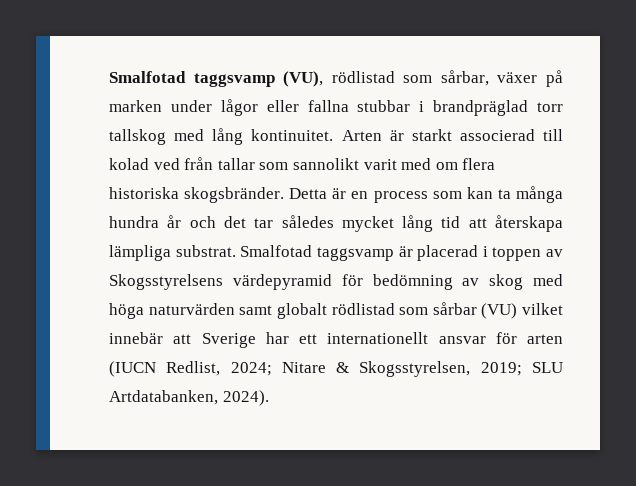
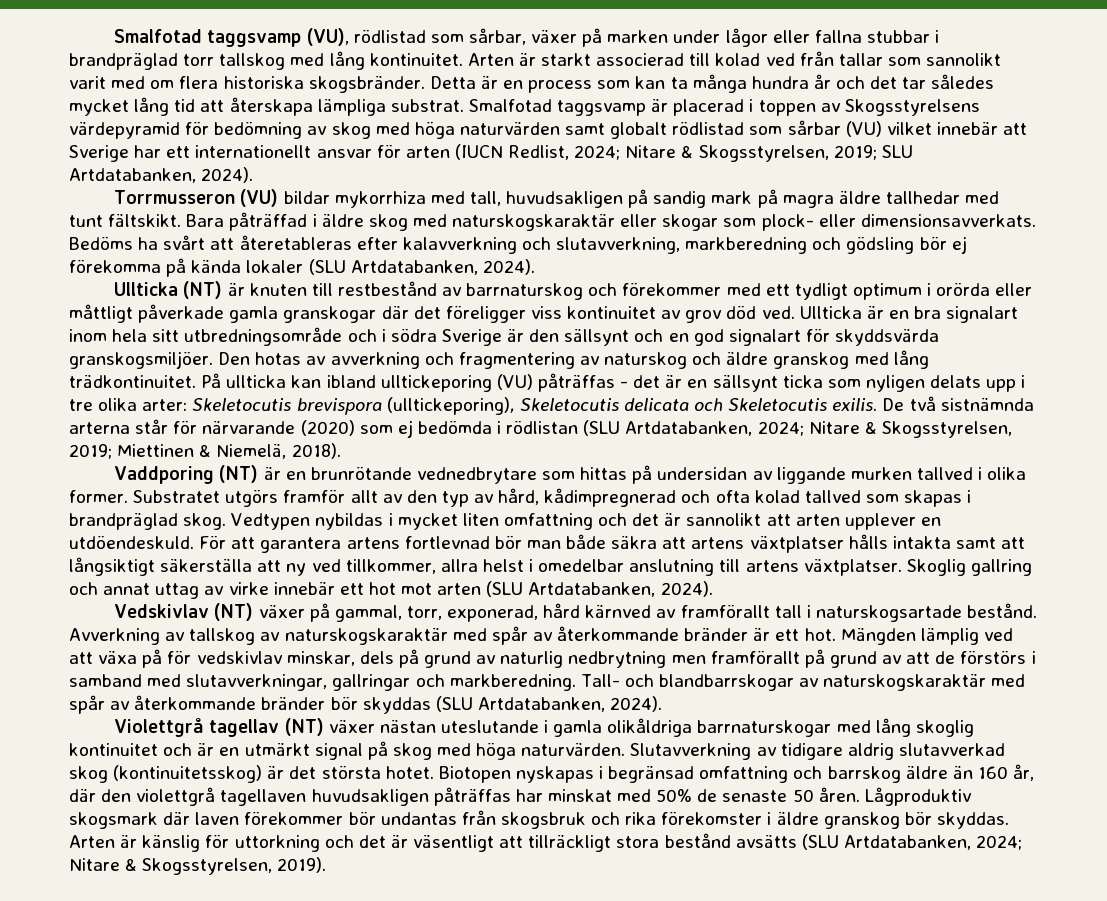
(269, 398) none -> [114,189,1000,208] [69,212,1036,231] [69,235,967,254] [69,258,535,277] [114,281,1033,300] [69,304,1019,323] [69,327,940,346] [69,350,929,369] [69,373,1026,392] [69,396,1034,415] [69,419,1012,438] [69,443,341,459] [114,465,1027,484] [69,488,972,507] [69,513,941,530] [69,534,1026,553] [69,557,1032,576] [69,581,713,599] [114,603,1038,622] [69,626,1013,645] [69,649,1036,668] [69,674,1026,691] [69,695,663,714] [114,718,974,737] [69,741,1005,760] [69,764,1035,783] [69,787,972,806] [69,810,1009,829] [69,833,1023,852] [69,857,327,875] // Torrmusseron (VU) bildar mykorrhiza med tall, huvudsakligen på sandig mark på magra äldre tallhedar med tunt fältskikt. Bara påträffad i äldre skog med naturskogskaraktär eller skogar som plock- eller dimensionsavverkats. Bedöms ha svårt att återetableras efter kalavverkning och slutavverkning, markberedning och gödsling bör ej förekomma på kända lokaler (SLU Artdatabanken, 2024). // Ullticka (NT) är knuten till restbestånd av barrnaturskog och förekommer med ett tydligt optimum i orörda eller måttligt påverkade gamla granskogar där det föreligger viss kontinuitet av grov död ved. Ullticka är en bra signalart inom hela sitt utbredningsområde och i södra Sverige är den sällsynt och en god signalart för skyddsvärda granskogsmiljöer. Den hotas av avverkning och fragmentering av naturskog och äldre granskog med lång trädkontinuitet. På ullticka kan ibland ulltickeporing (VU) påträffas - det är en sällsynt ticka som nyligen delats upp i tre olika arter: Skeletocutis brevispora (ulltickeporing), Skeletocutis delicata och Skeletocutis exilis. De två sistnämnda arterna står för närvarande (2020) som ej bedömda i rödlistan (SLU Artdatabanken, 2024; Nitare & Skogsstyrelsen, 2019; Miettinen & Niemelä, 2018). // Vaddporing (NT) är en brunrötande vednedbrytare som hittas på undersidan av liggande murken tallved i olika former. Substratet utgörs framför allt av den typ av hård, kådimpregnerad och ofta kolad tallved som skapas i brandpräglad skog. Vedtypen nybildas i mycket liten omfattning och det är sannolikt att arten upplever en utdöendeskuld. För att garantera artens fortlevnad bör man både säkra att artens växtplatser hålls intakta samt att långsiktigt säkerställa att ny ved tillkommer, allra helst i omedelbar anslutning till artens växtplatser. Skoglig gallring och annat uttag av virke innebär ett hot mot arten (SLU Artdatabanken, 2024). // Vedskivlav (NT) växer på gammal, torr, exponerad, hård kärnved av framförallt tall i naturskogsartade bestånd. Avverkning av tallskog av naturskogskaraktär med spår av återkommande bränder är ett hot. Mängden lämplig ved att växa på för vedskivlav minskar, dels på grund av naturlig nedbrytning men framförallt på grund av att de förstörs i samband med slutavverkningar, gallringar och markberedning. Tall- och blandbarrskogar av naturskogskaraktär med spår av återkommande bränder bör skyddas (SLU Artdatabanken, 2024). // Violettgrå tagellav (NT) växer nästan uteslutande i gamla olikåldriga barrnaturskogar med lång skoglig kontinuitet och är en utmärkt signal på skog med höga naturvärden. Slutavverkning av tidigare aldrig slutavverkad skog (kontinuitetsskog) är det största hotet. Biotopen nyskapas i begränsad omfattning och barrskog äldre än 160 år, där den violettgrå tagellaven huvudsakligen påträffas har minskat med 50% de senaste 50 åren. Lågproduktiv skogsmark där laven förekommer bör undantas från skogsbruk och rika förekomster i äldre granskog bör skyddas. Arten är känslig för uttorkning och det är väsentligt att tillräckligt stora bestånd avsätts (SLU Artdatabanken, 2024; Nitare & Skogsstyrelsen, 2019).

